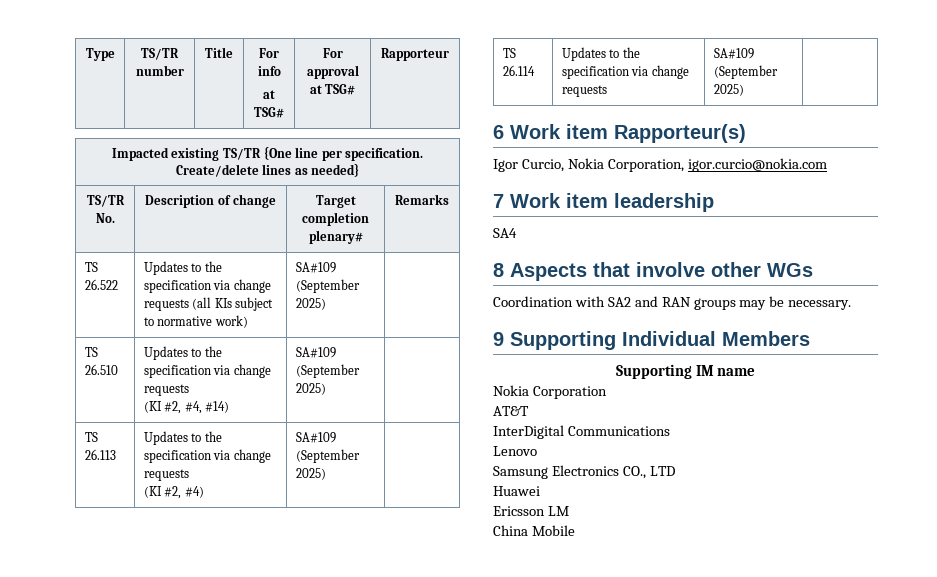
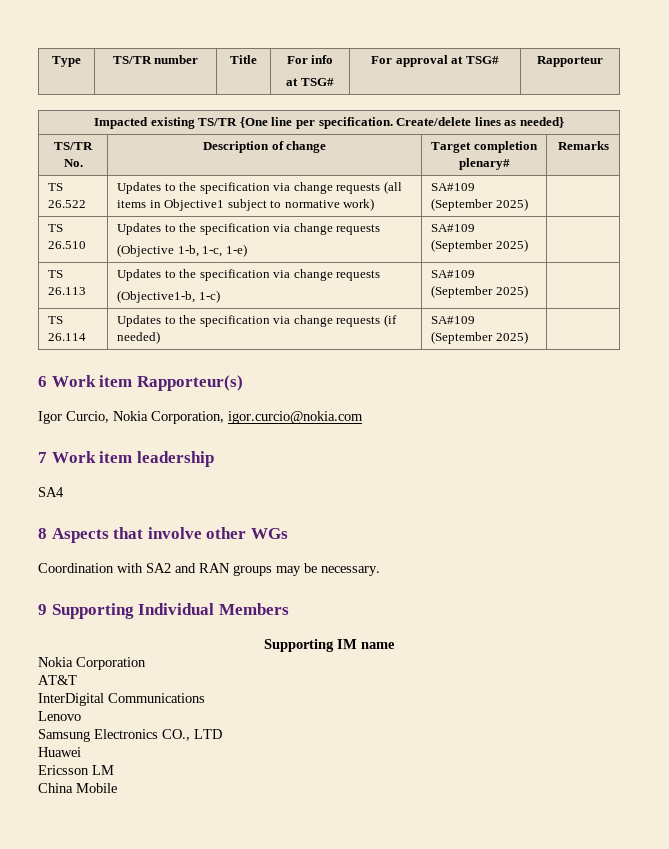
[214,298,232,308] KIs -> [117,199,225,211] items in Objective1
[143,401,230,414] (KI #2, #4, #14) -> [117,244,247,257] (Objective 1-b, 1-c, 1-e)
[143,486,204,499] (KI #2, #4) -> [117,290,220,303] (Objective1-b, 1-c)
(607, 91) none -> [383,314,397,327] [117,331,161,344] (if needed)

